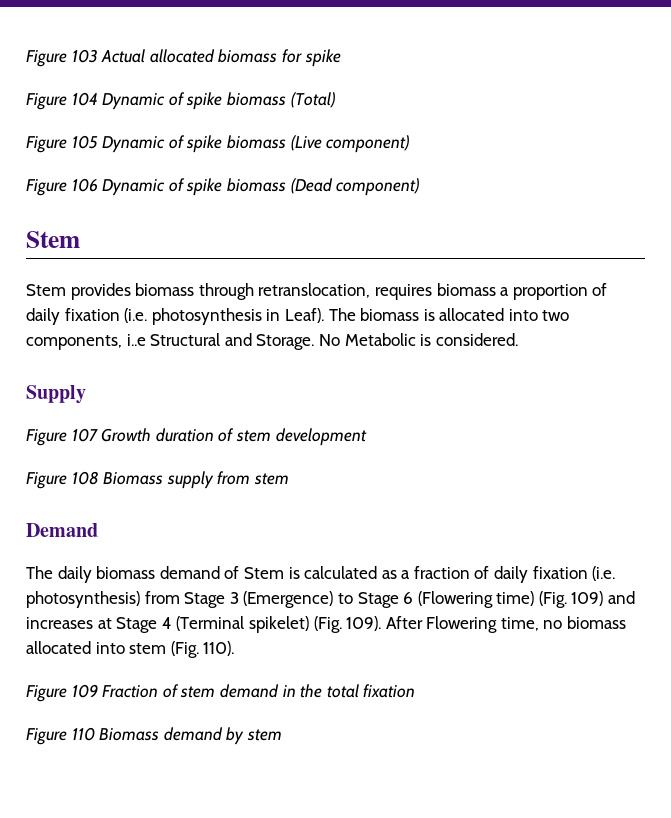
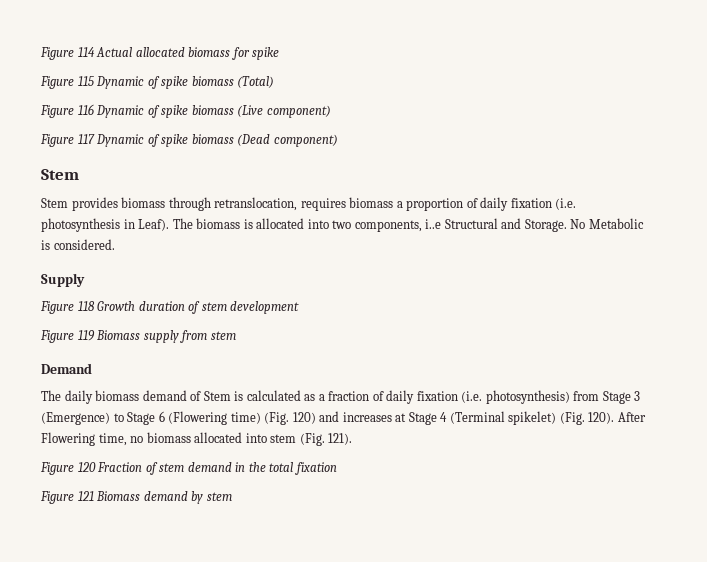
[26,49,98,67] Figure 103 -> [40,47,95,60] Figure 114
[71,92,98,106] 104 -> [77,76,94,86] 115
[71,135,98,149] 105 -> [77,104,94,115] 116
[71,178,98,192] 106 -> [77,134,95,144] 117
[71,428,98,442] 107 -> [77,301,95,311] 118
[71,471,99,485] 108 -> [77,330,95,341] 119
[571,591,604,606] 109) -> [292,412,316,424] 120)
[346,616,382,631] 109). -> [588,412,615,424] 120).
[203,641,235,656] [26,684,98,702] 110). // Figure 109 -> [328,433,353,445] [40,462,96,475] 121). // Figure 120
[71,727,95,741] 110 -> [77,491,94,501] 121

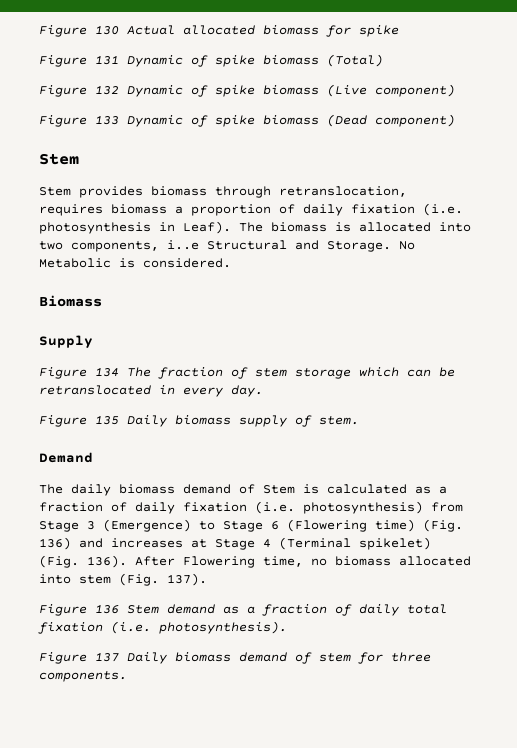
[40,47,95,60] Figure 114 -> [39,25,119,37] Figure 130
[77,76,94,86] 115 -> [95,55,119,65] 131
[77,104,94,115] 116 -> [95,85,119,95] 132
[77,134,95,144] 117 -> [95,115,119,125] 133
(115, 244) none -> [39,295,102,307] // Biomass
[77,301,300,314] [40,330,236,343] 118 Growth duration of stem development // Figure 119 Biomass supply from stem -> [95,367,455,379] [39,385,263,397] [39,415,359,427] 134 The fraction of stem storage which can be retranslocated in every day. // Figure 135 Daily biomass supply of stem.
[292,412,316,424] 120) -> [39,537,71,550] 136)
[588,412,615,424] 120). -> [87,555,127,568] 136).
[328,433,353,445] [40,462,337,475] [40,491,232,504] 121). // Figure 120 Fraction of stem demand in the total fixation // Figure 121 Biomass demand by stem -> [167,573,207,586] [39,604,447,616] [38,621,287,634] [39,652,431,664] [39,671,127,682] 137). // Figure 136 Stem demand as a fraction of daily total fixation (i.e. photosynthesis). // Figure 137 Daily biomass demand of stem for three components.

